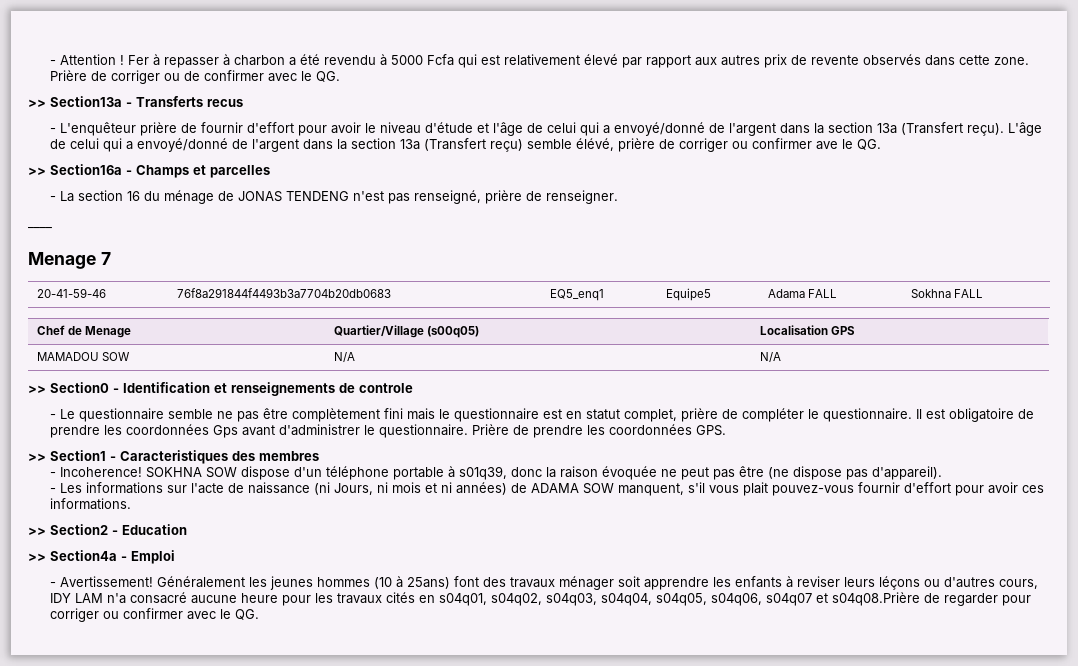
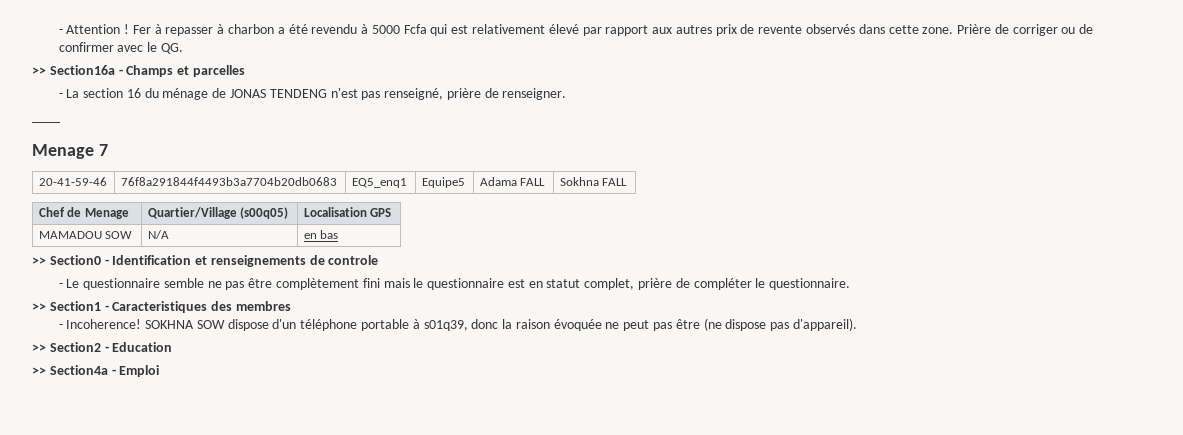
[28,96,243,107] [50,122,1043,136] [50,138,882,152] // >> Section13a - Transferts recus // - L'enquêteur prière de fournir d'effort pour avoir le niveau d'étude et l'âge de celui qui a envoyé/donné de l'argent dans la section 13a (Transfert reçu). L'âge de celui qui a envoyé/donné de l'argent dans la section 13a (Transfert reçu) semble élévé, prière de corriger ou confirmer ave le QG. -> (183, 48) none
[759,352,781,363] N/A -> [303,230,339,239] en bas
[916,408,1035,422] [50,424,727,438] Il est obligatoire de prendre les coordonnées Gps avant d'administrer le questionnaire. Prière de prendre les coordonnées GPS. -> (851, 284) none
[50,482,1045,496] [50,498,132,510] // - Les informations sur l'acte de naissance (ni Jours, ni mois et ni années) de ADAMA SOW manquent, s'il vous plait pouvez-vous fournir d'effort pour avoir ces informations. -> (857, 324) none
[50,576,1039,590] [50,592,1032,606] [50,608,260,622] // - Avertissement! Généralement les jeunes hommes (10 à 25ans) font des travaux ménager soit apprendre les enfants à reviser leurs léçons ou d'autres cours, IDY LAM n'a consacré aucune heure pour les travaux cités en s04q01, s04q02, s04q03, s04q04, s04q05, s04q06, s04q07 et s04q08.Prière de regarder pour corriger ou confirmer avec le QG. -> (160, 371) none

